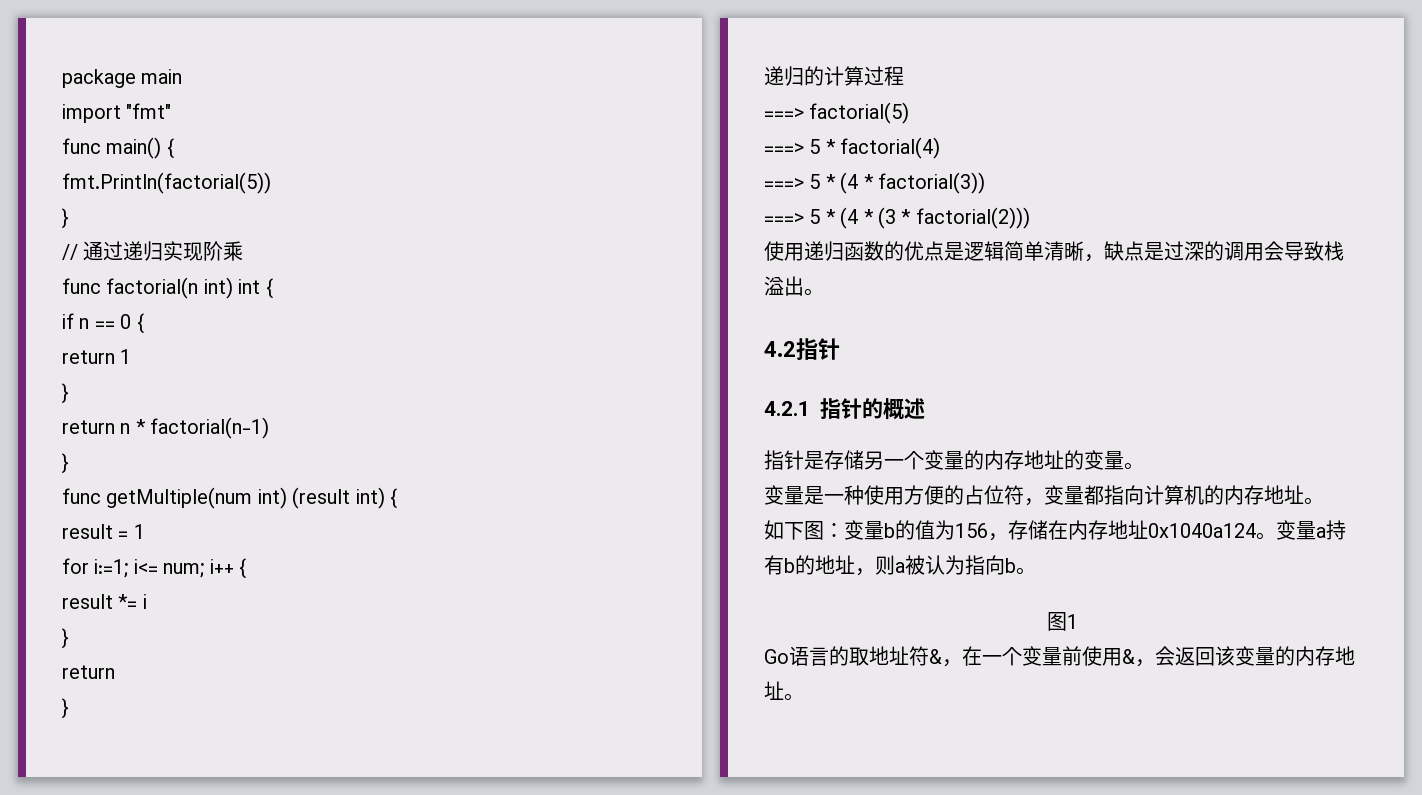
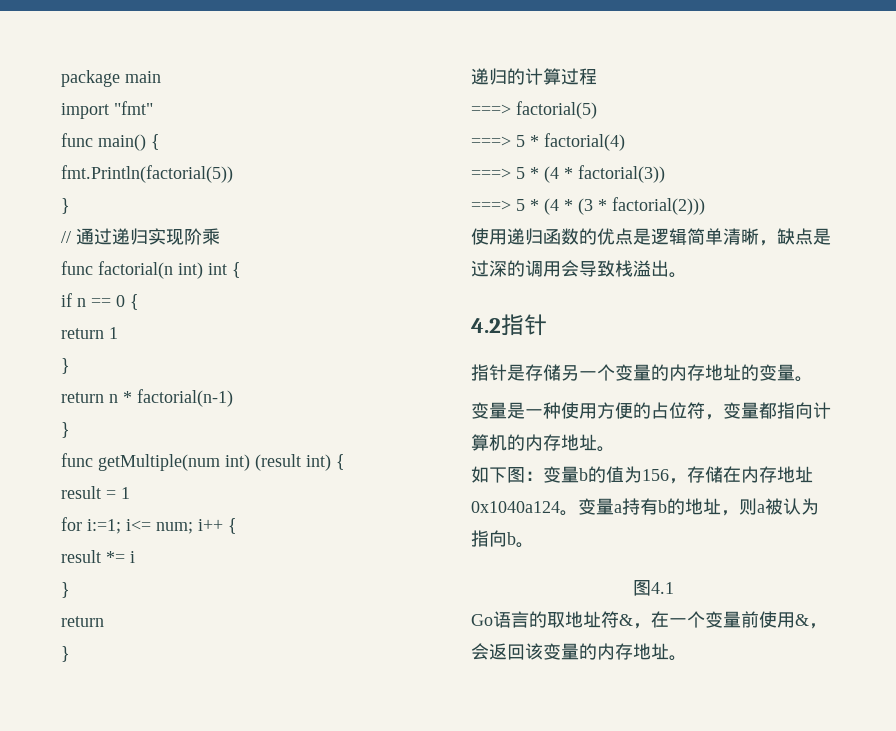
[764,398,925,420] // 4.2.1指针的概述 -> (547, 325) none
[1066,614,1078,629] 1 -> [650,582,674,594] 4.1

